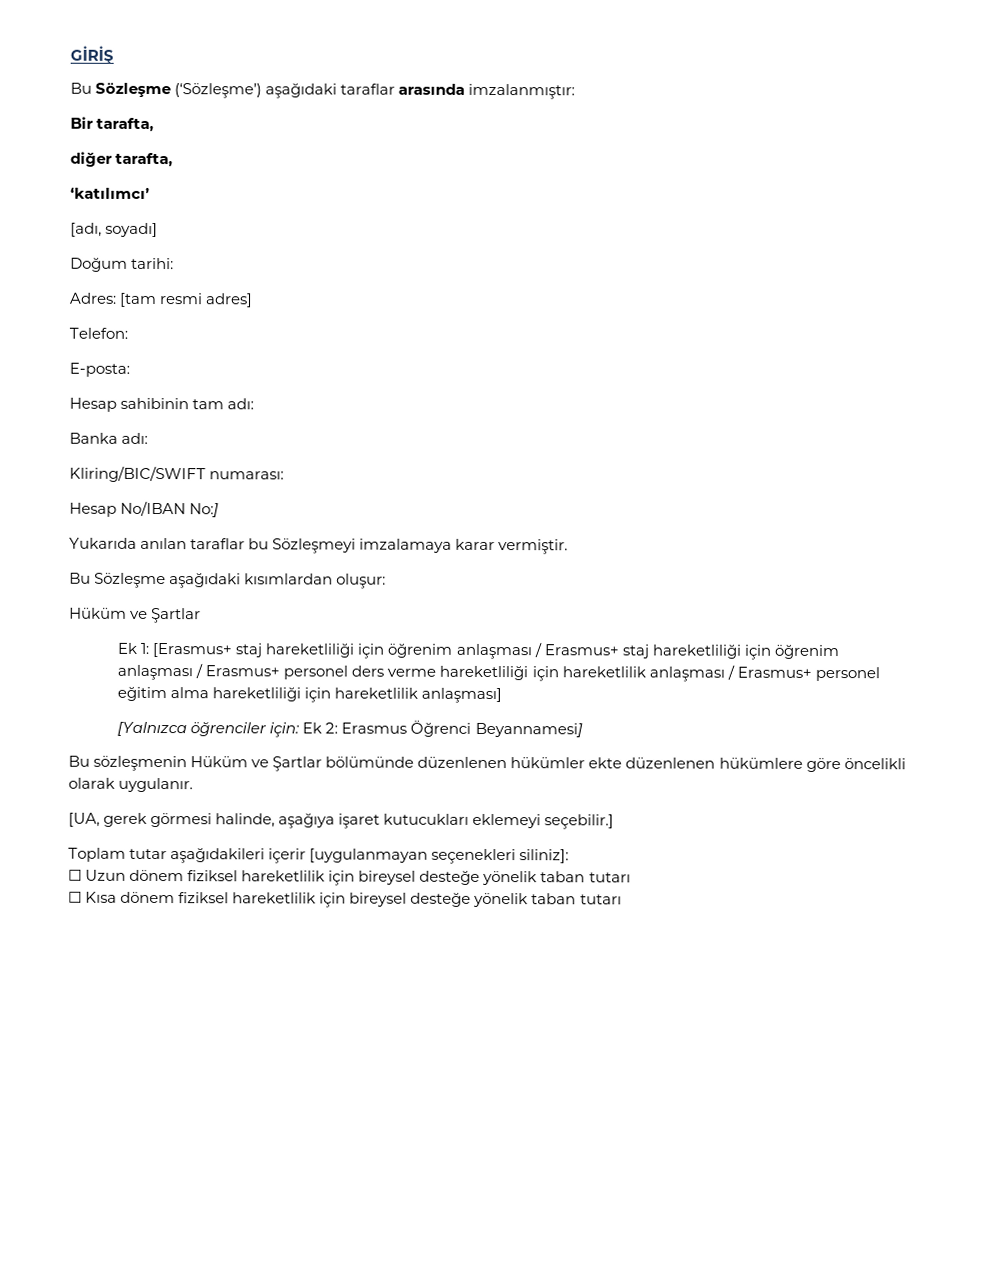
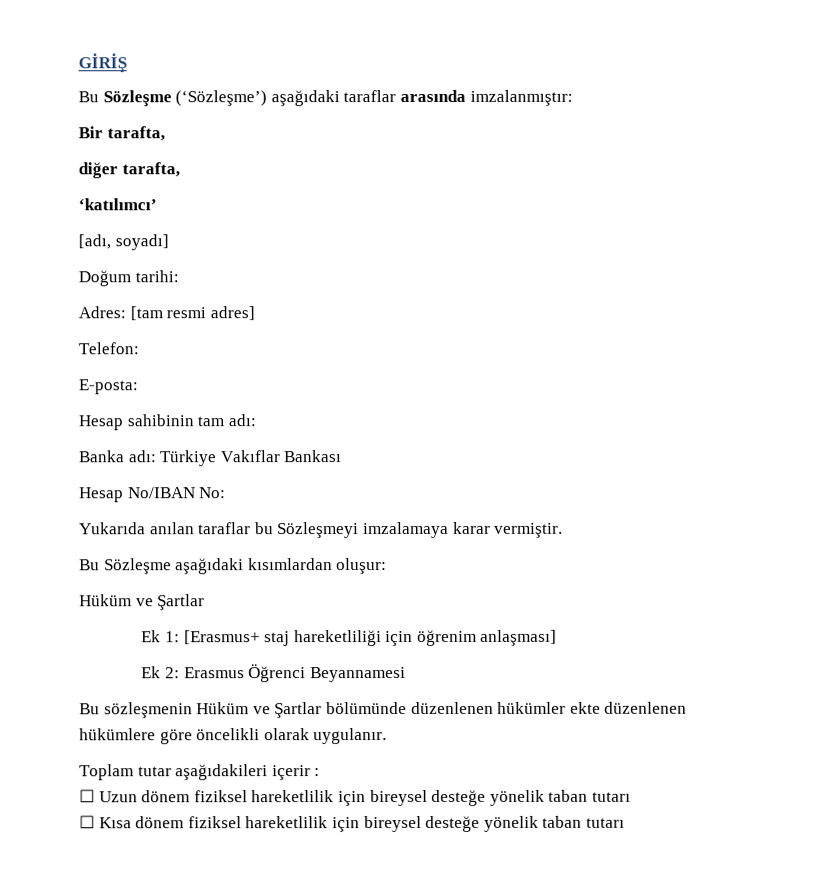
[69,465,285,483] // Kliring/BIC/SWIFT numarası: -> [160,450,343,467] Türkiye Vakıflar Bankası
[189,503,220,518] No:] -> [199,487,227,499] No:
[455,642,839,660] [117,663,880,682] [117,686,503,704] [117,721,301,738] anlaşması / Erasmus+ staj hareketliliği için öğrenim anlaşması / Erasmus+ personel ders verme hareketliliği için hareketlilik anlaşması / Erasmus+ personel eğitim alma hareketliliği için hareketlilik anlaşması] // [Yalnızca öğrenciler için: -> [480,629,558,646] anlaşması] //
[474,722,583,738] Beyannamesi] -> [309,667,406,683] Beyannamesi
[68,812,615,830] // [UA, gerek görmesi halinde, aşağıya işaret kutucukları eklemeyi seçebilir.] -> (388, 736) none
[309,848,570,865] [uygulanmayan seçenekleri siliniz]: -> [314,768,321,777] :

